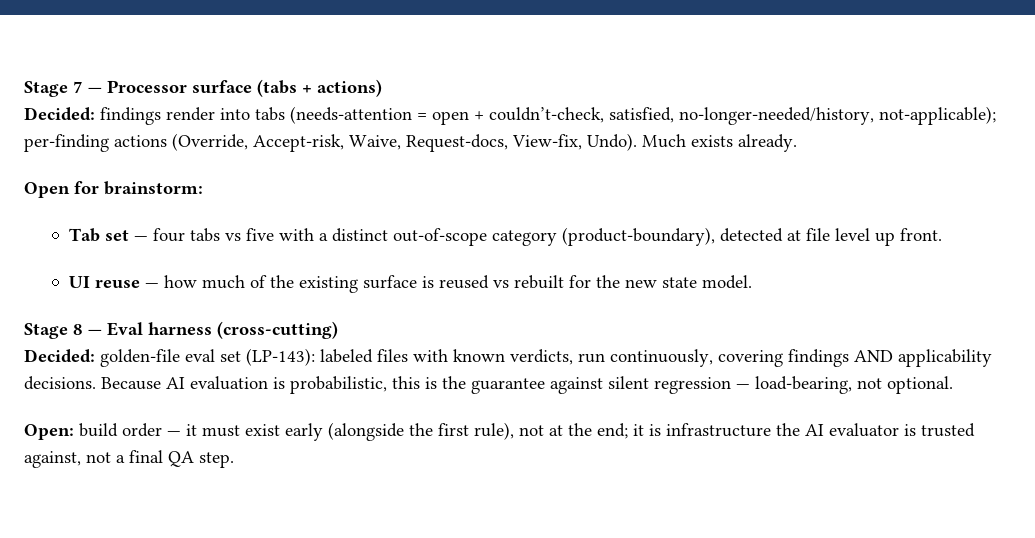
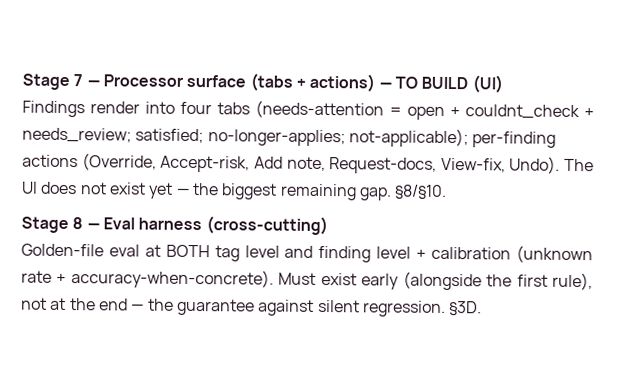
[24,107,161,125] // Decided: findings -> [378,75,503,94] [22,100,85,118] — TO BUILD (UI) // Findings
(250, 114) none -> [180,101,212,115] four
[489,107,874,125] couldn’t-check, satisfied, no-longer-needed/history, -> [465,104,594,120] [22,127,346,147] couldnt_check + needs_review; satisfied; no-longer-applies;
[349,135,401,150] Waive, -> [253,156,326,172] Add note,
[642,134,797,152] [24,181,203,198] [69,227,943,246] [69,275,753,293] Much exists already. // Open for brainstorm: // Tab set — four tabs vs five with a distinct out-of-scope category (product-boundary), detected at file level up front. // UI reuse — how much of the existing surface is reused vs rebuilt for the new state model. -> [564,158,594,172] [21,181,448,201] The UI does not exist yet — the biggest remaining gap. §8/§10.
[24,348,992,367] [24,376,953,394] [24,423,240,440] Decided: golden-file eval set (LP-143): labeled files with known verdicts, run continuously, covering findings AND applicability decisions. Because AI evaluation is probabilistic, this is the guarantee against silent regression — load-bearing, not optional. // Open: build order — it must -> [21,243,594,264] [21,269,317,289] Golden-file eval at BOTH tag level and finding level + calibration (unknown rate + accuracy-when-concrete). Must
[597,423,975,439] [24,450,234,468] end; it is infrastructure the AI evaluator is trusted against, not a final QA step. -> [98,298,483,317] end — the guarantee against silent regression. §3D.

